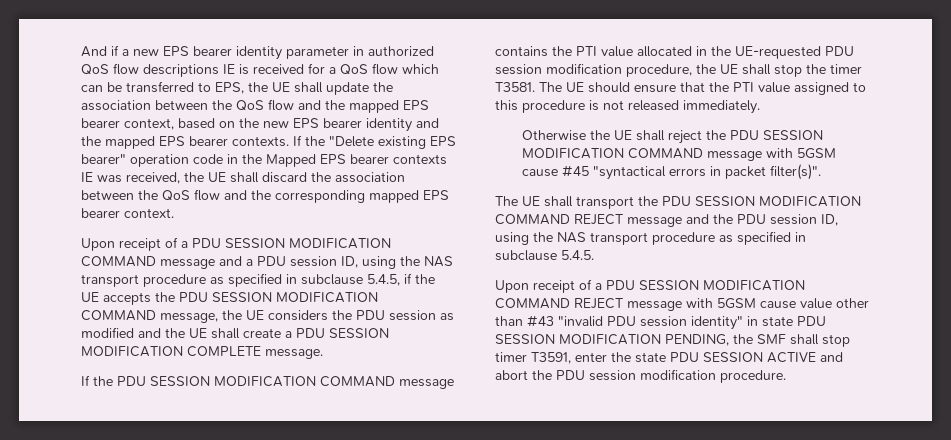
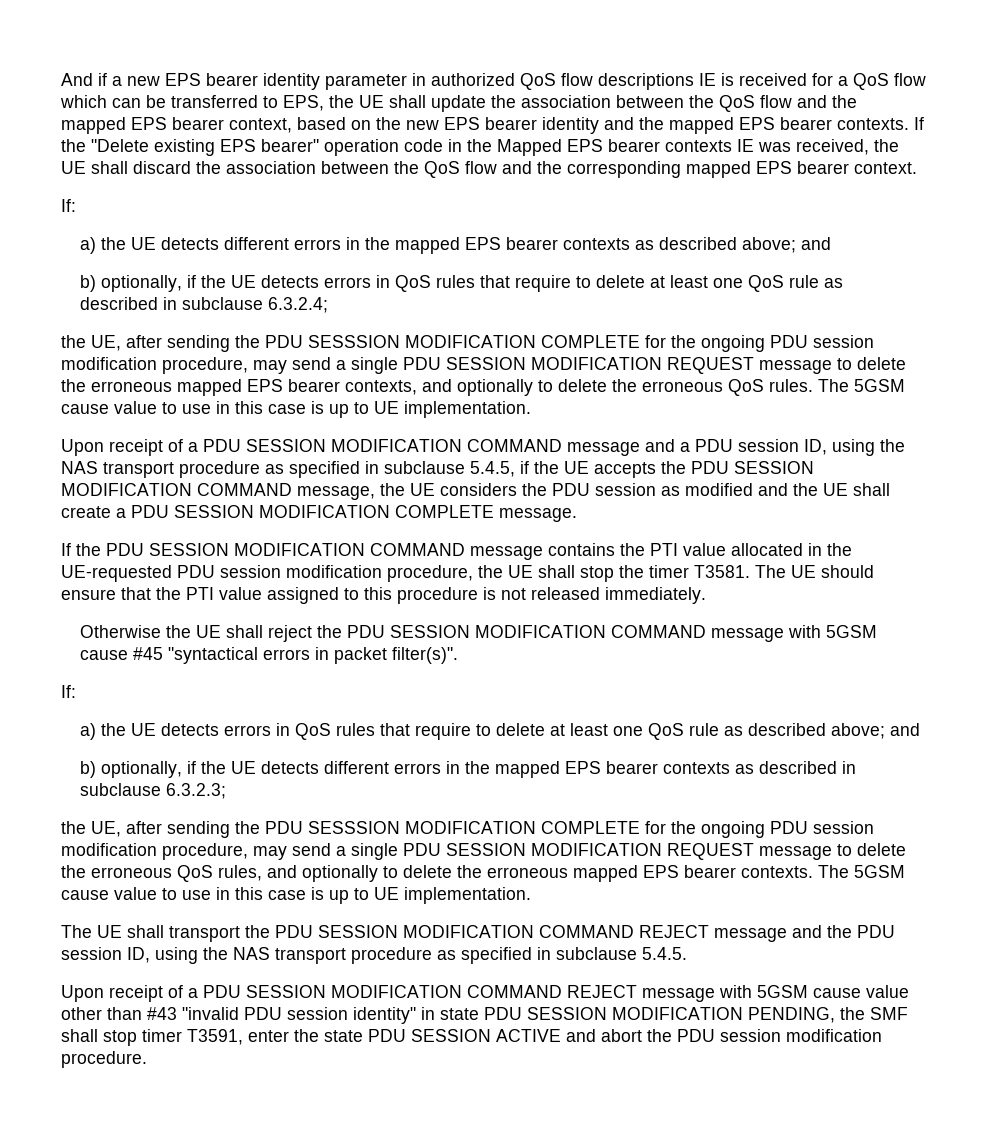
(174, 213) none -> [61,199,76,212] [80,237,832,254] [80,275,844,292] [80,297,329,313] [61,335,874,352] [61,357,906,374] [61,379,905,396] [61,401,531,418] // If: // a) the UE detects different errors in the mapped EPS bearer contexts as described above; and // b) optionally, if the UE detects errors in QoS rules that require to delete at least one QoS rule as described in subclause 6.3.2.4; // the UE, after sending the PDU SESSSION MODIFICATION COMPLETE for the ongoing PDU session modification procedure, may send a single PDU SESSION MODIFICATION REQUEST message to delete the erroneous mapped EPS bearer contexts, and optionally to delete the erroneous QoS rules. The 5GSM cause value to use in this case is up to UE implementation.
(821, 172) none -> [61,685,76,698] [80,723,921,740] [80,761,857,778] [80,783,227,799] [61,821,874,838] [61,843,906,860] [61,865,905,882] [61,887,531,904] // If: // a) the UE detects errors in QoS rules that require to delete at least one QoS rule as described above; and // b) optionally, if the UE detects different errors in the mapped EPS bearer contexts as described in subclause 6.3.2.3; // the UE, after sending the PDU SESSSION MODIFICATION COMPLETE for the ongoing PDU session modification procedure, may send a single PDU SESSION MODIFICATION REQUEST message to delete the erroneous QoS rules, and optionally to delete the erroneous mapped EPS bearer contexts. The 5GSM cause value to use in this case is up to UE implementation.

